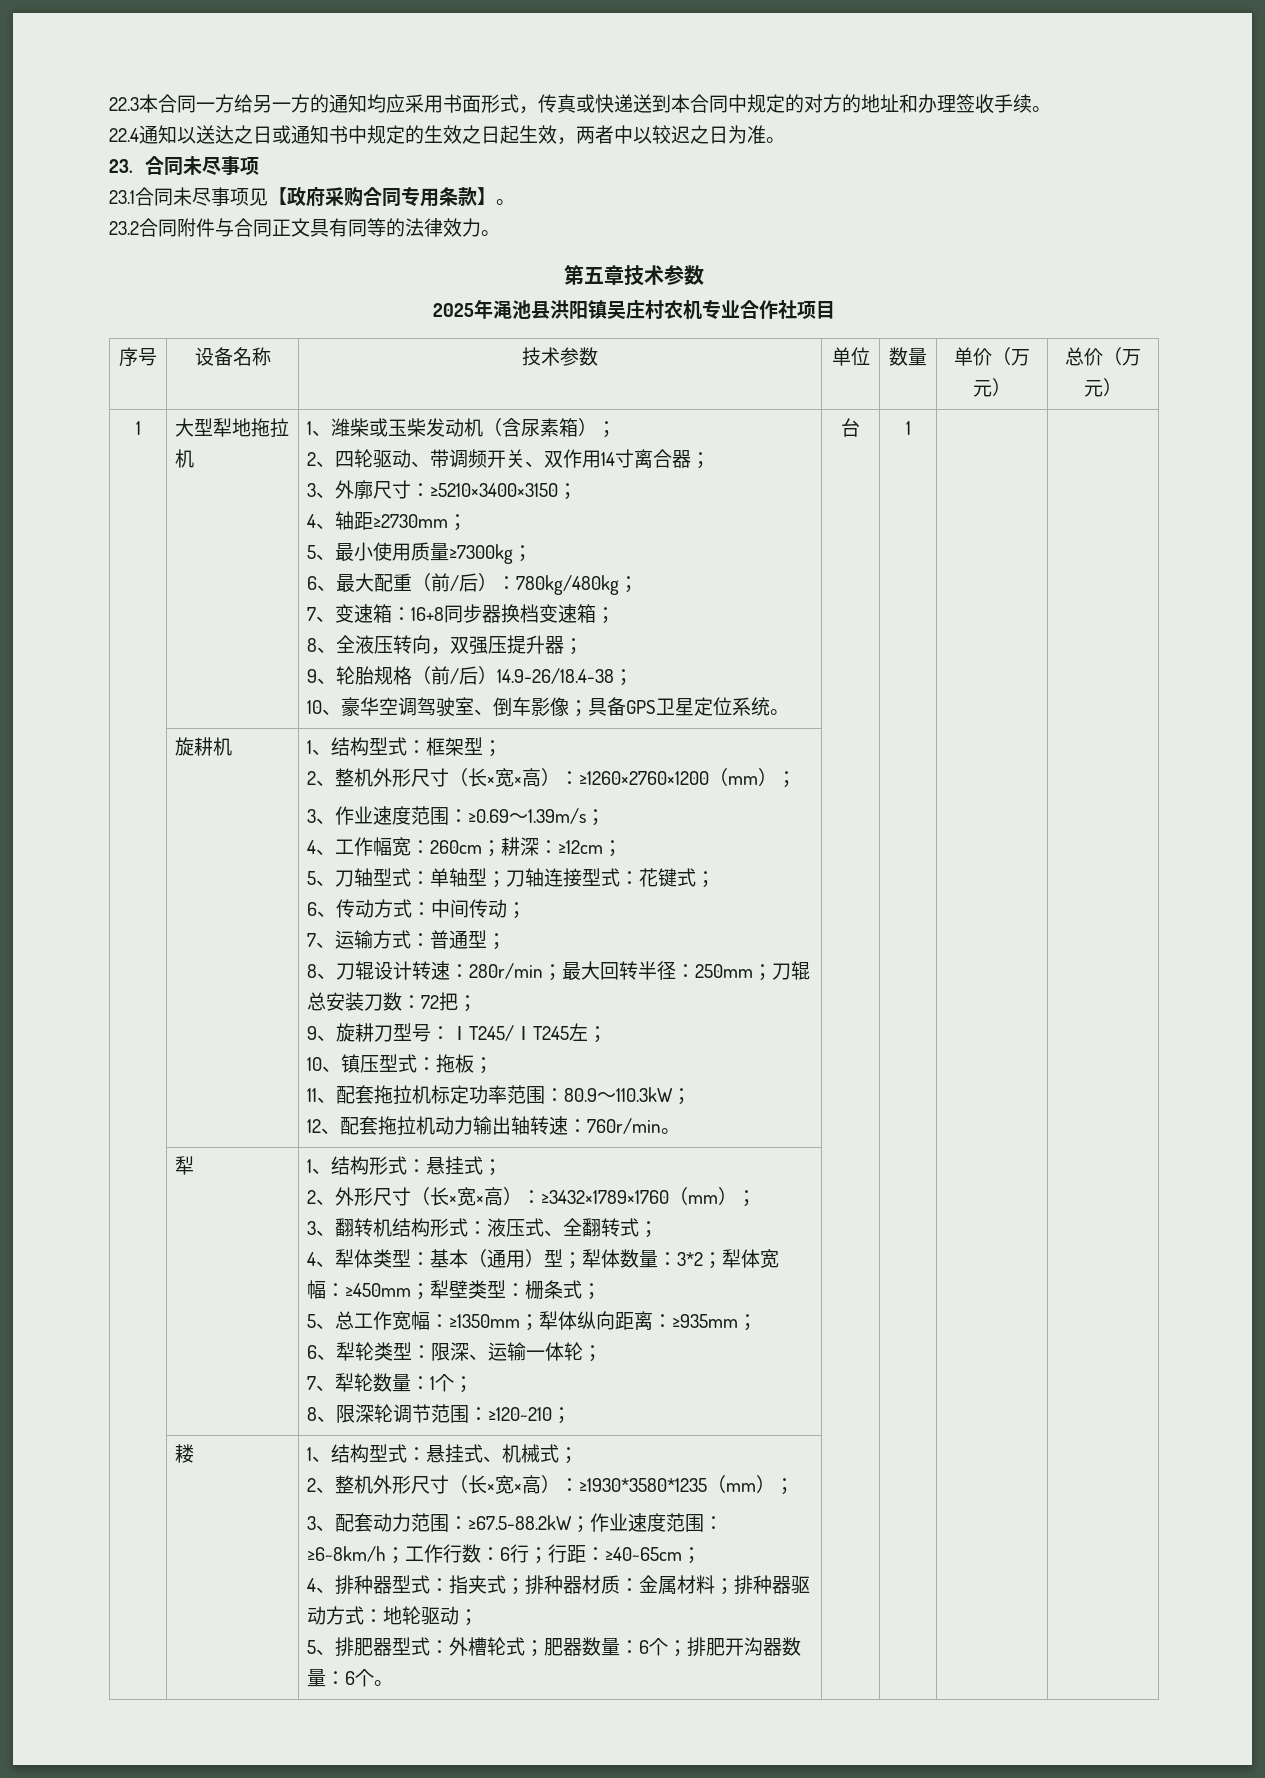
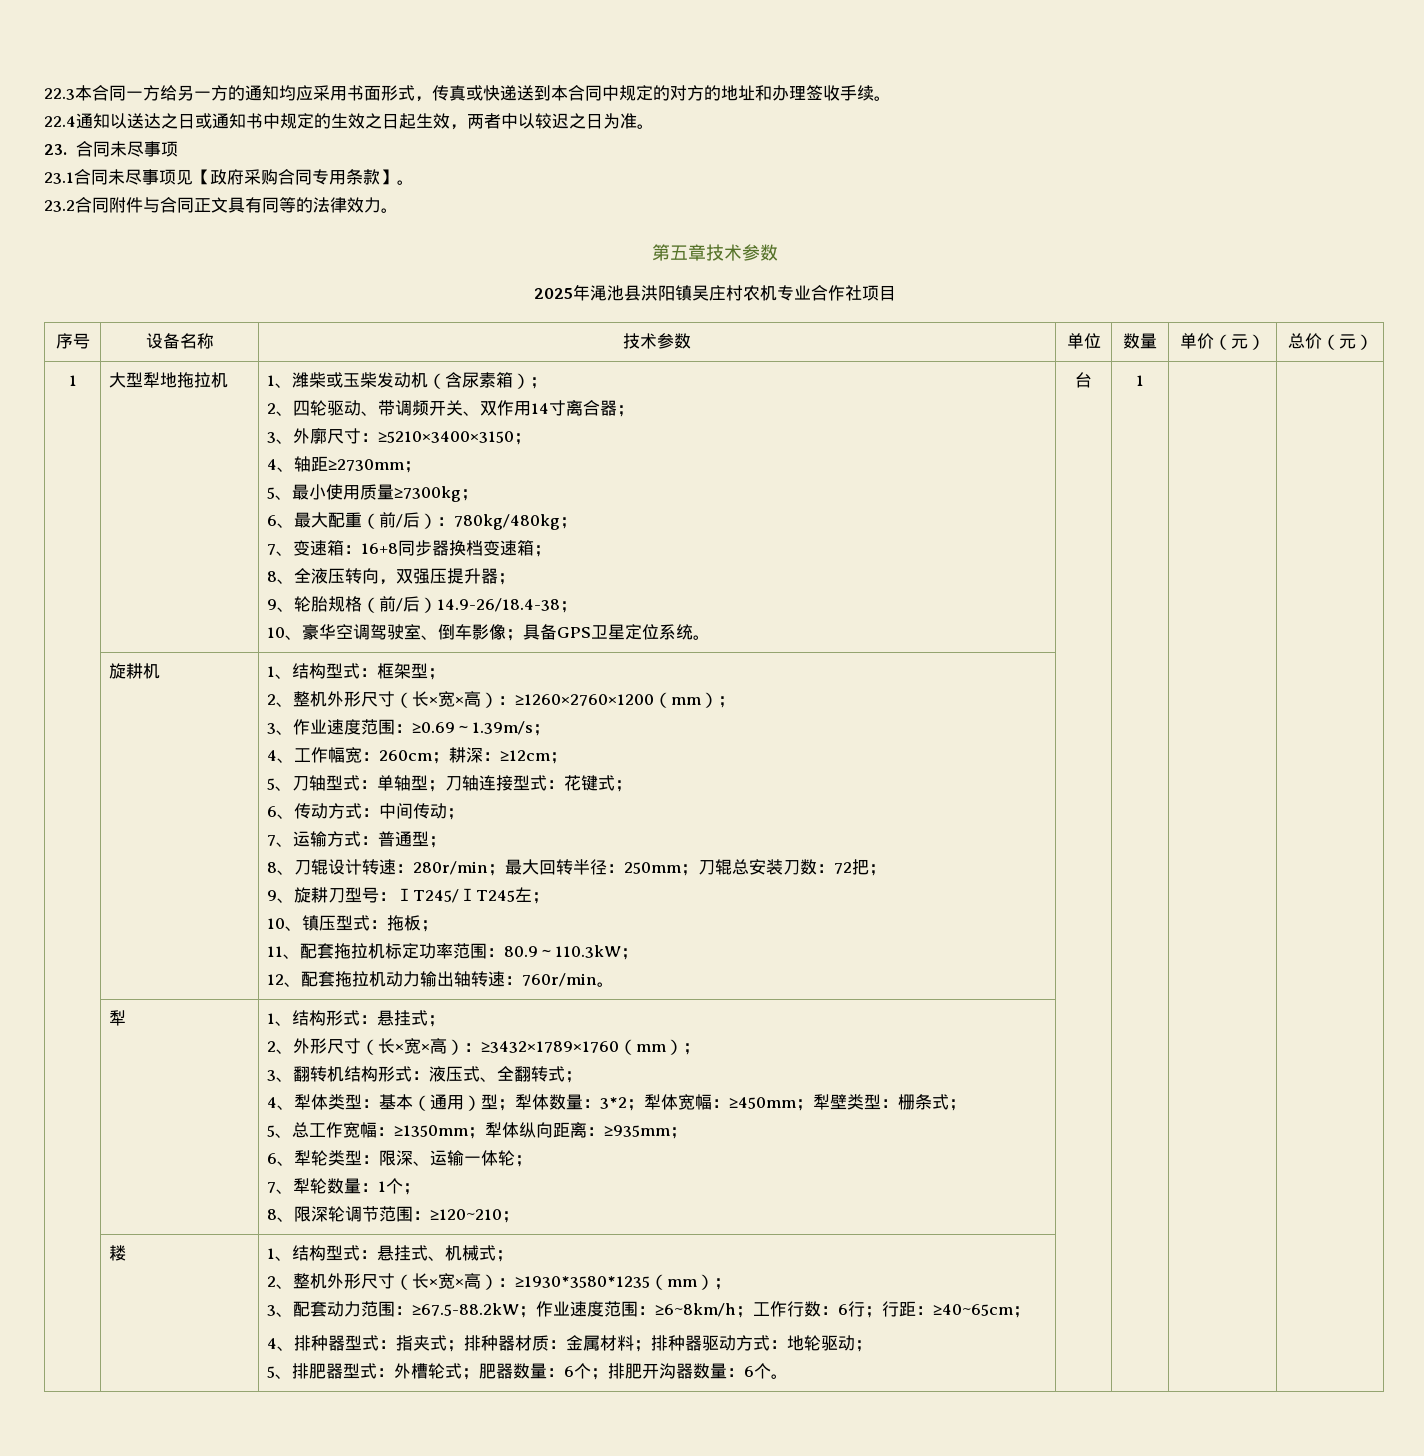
[1011,349,1030,366] 万 -> (1231, 342) none
[1122,349,1141,366] 万 -> (1339, 342) none

